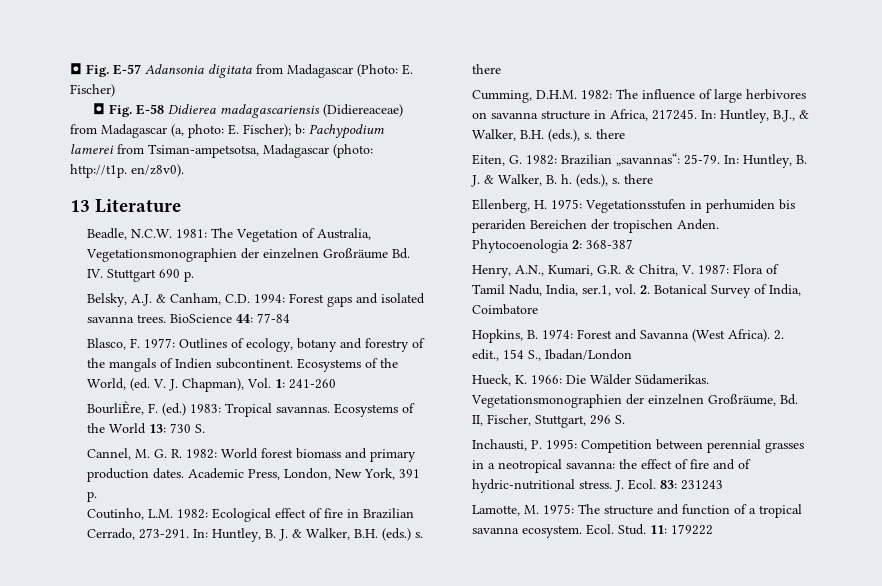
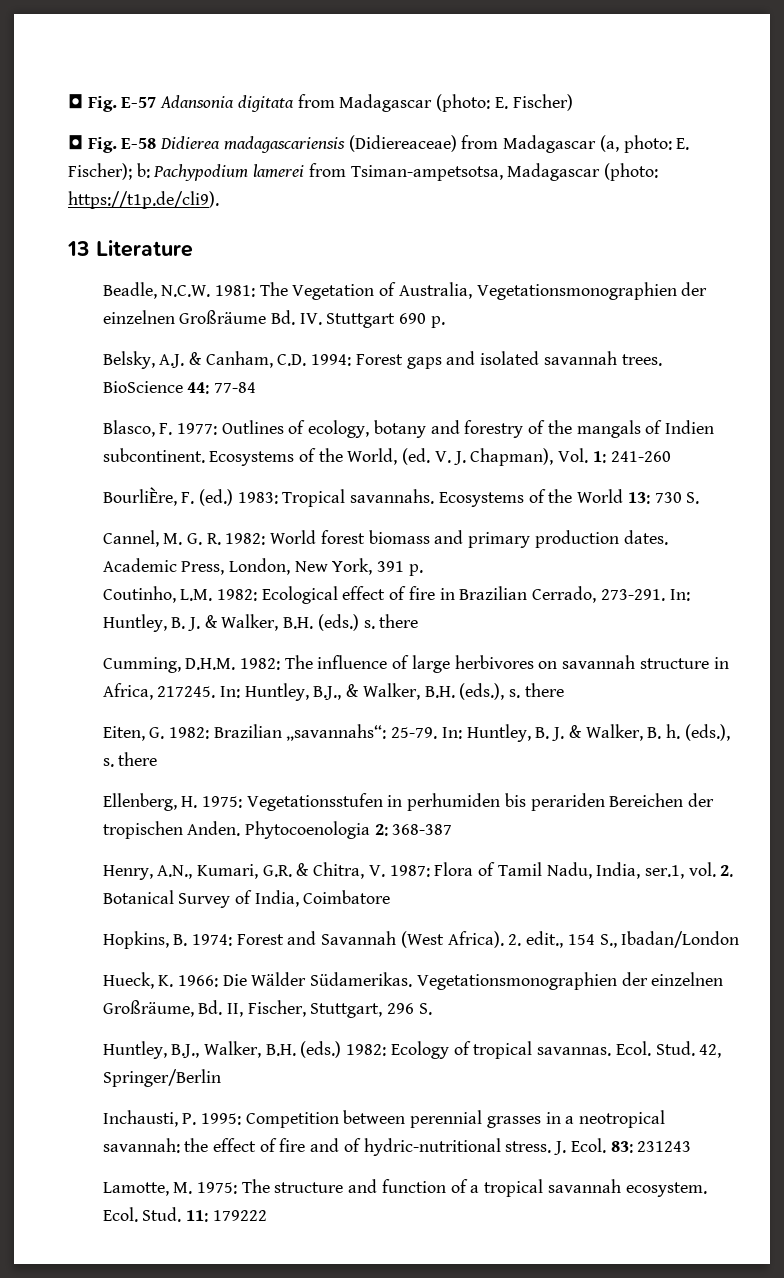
[357,64,398,77] (Photo: -> [436,94,491,112] (photo:
[70,164,184,178] http://t1p. en/z8v0). -> [68,191,219,209] https://t1p.de/cli9).
[87,316,135,323] savanna -> [543,351,617,365] savannah
[276,406,331,413] savannas. -> [350,489,435,504] savannahs.
[491,112,539,119] savanna -> [562,655,636,669] savannah
[616,153,681,166] „savannas“: -> [286,724,387,741] „savannahs“:
[640,330,690,339] Savanna -> [321,931,397,945] Savannah
(626, 419) none -> [102,1041,722,1059] [102,1069,221,1087] // Huntley, B.J., Walker, B.H. (eds.) 1982: Ecology of tropical savannas. Ecol. Stud. 42, Springer/Berlin
[566,462,616,469] savanna: -> [102,1138,180,1153] savannah:
[472,527,520,534] savanna -> [547,1179,621,1193] savannah

